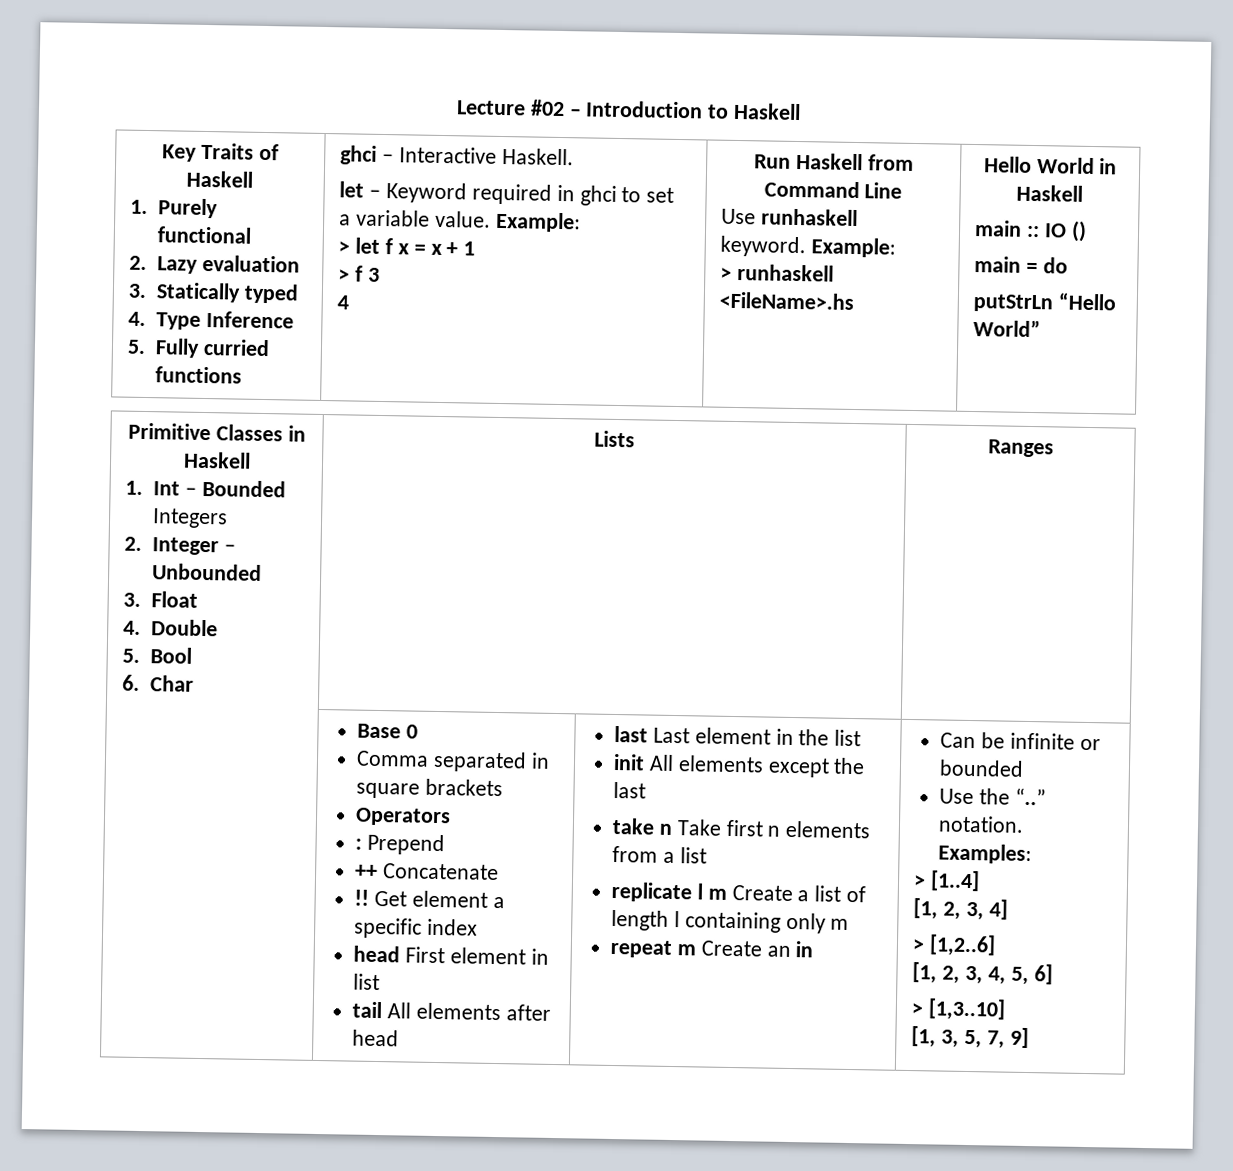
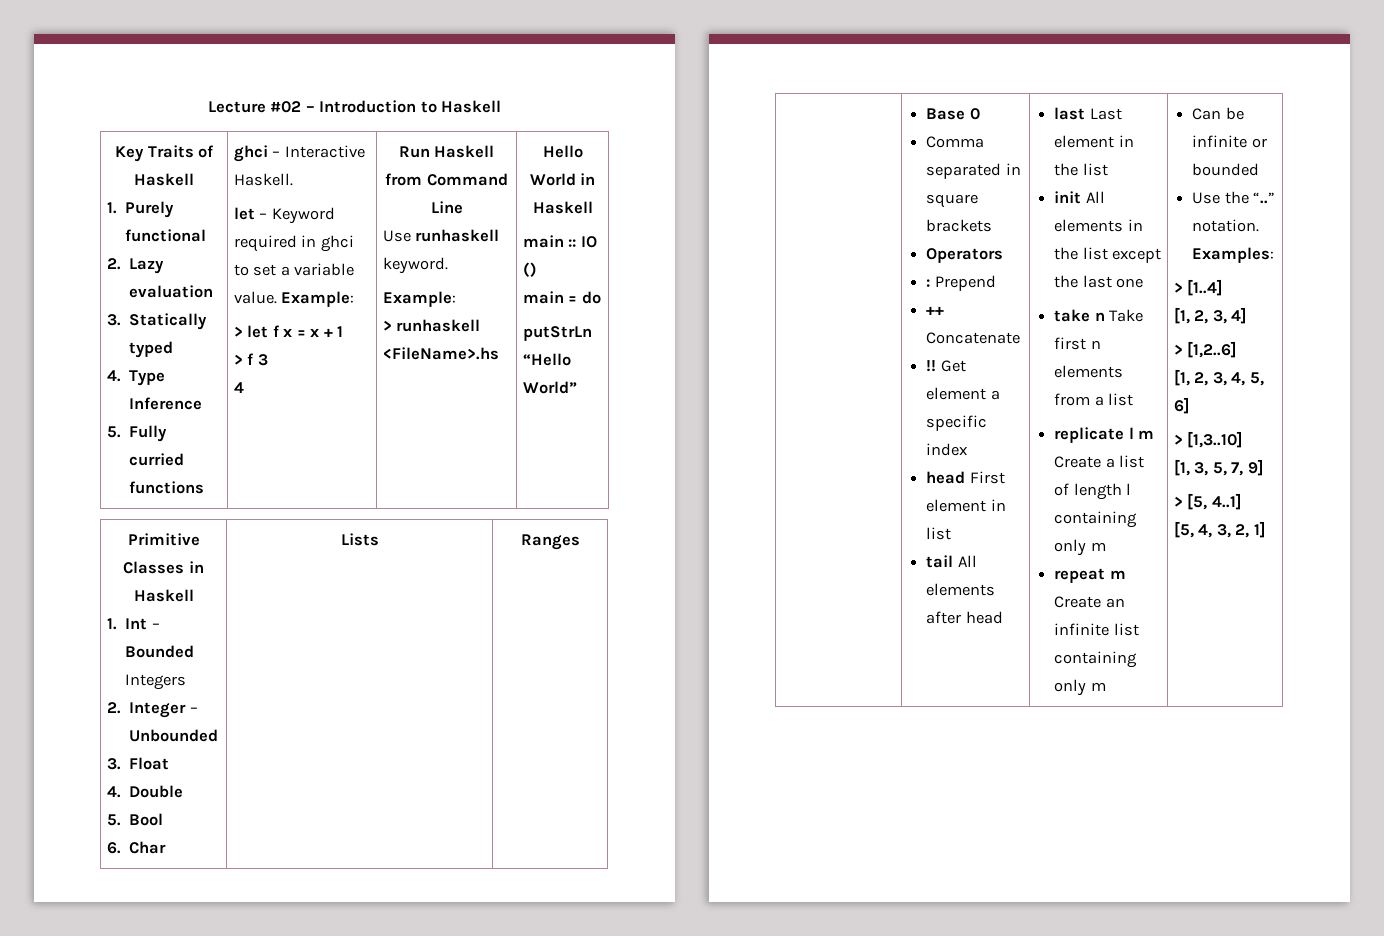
(807, 246) none -> (448, 265) //
(764, 764) none -> [1127,219,1143,231] [1054,247,1108,260] in the list
(647, 790) none -> [1115,278,1143,288] one
[795,941,815,958] in -> [1054,623,1139,636] [1054,651,1138,668] [1054,679,1106,696] infinite list containing only m
(1029, 1038) none -> [1173,493,1242,510] [1173,521,1266,538] // > [5, 4..1] // [5, 4, 3, 2, 1]

